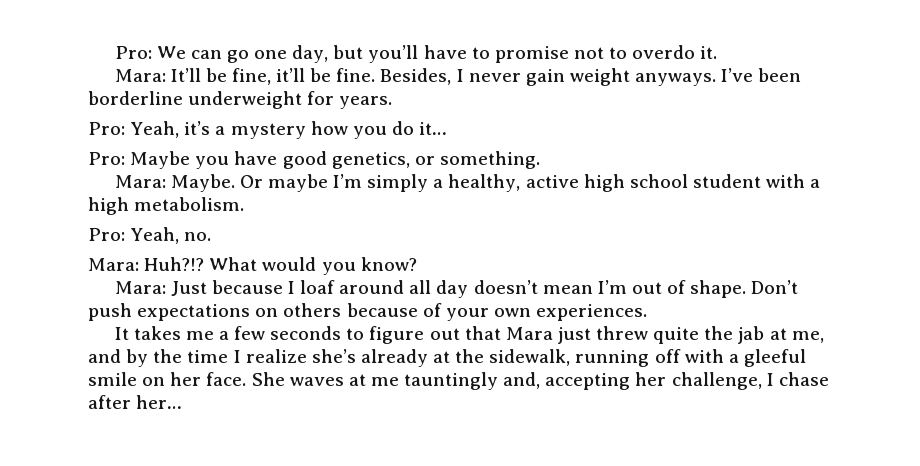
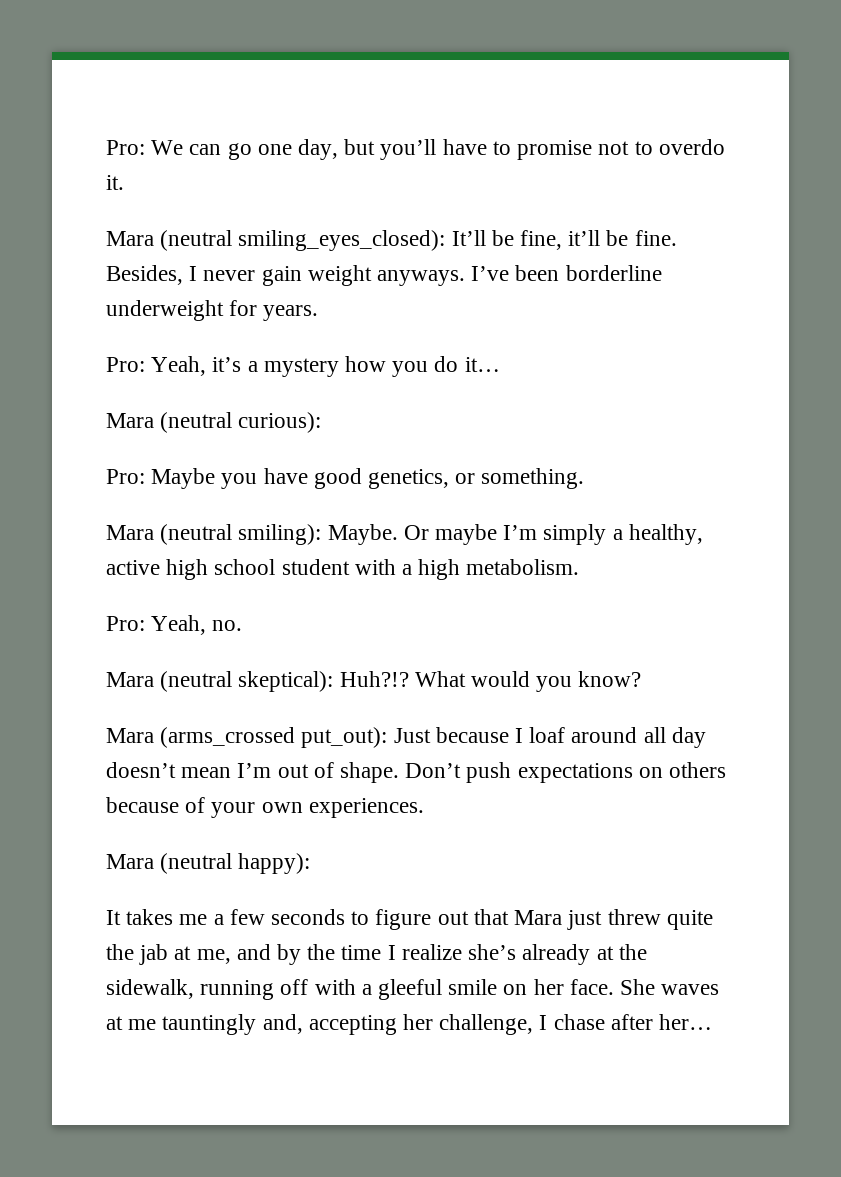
[114,69,166,82] Mara: -> [106,230,446,251] Mara (neutral smiling_eyes_closed):
(448, 128) none -> [106,412,322,433] // Mara (neutral curious):
[114,175,166,188] Mara: -> [106,524,322,545] Mara (neutral smiling):
[88,258,139,271] Mara: -> [106,671,334,692] Mara (neutral skeptical):
[114,281,166,294] Mara: -> [106,727,388,748] Mara (arms_crossed put_out):
(648, 312) none -> [106,853,311,874] // Mara (neutral happy):

